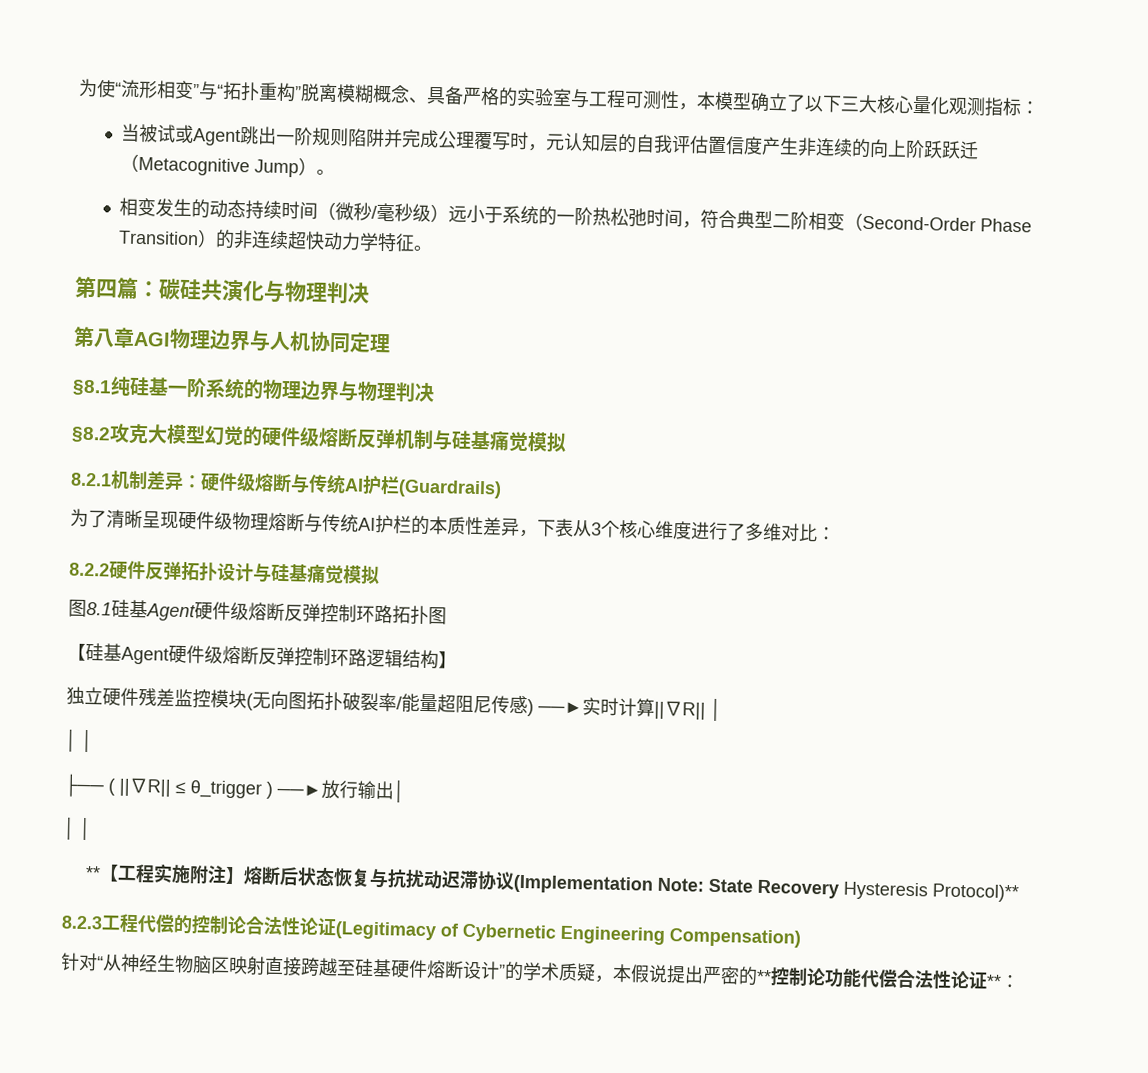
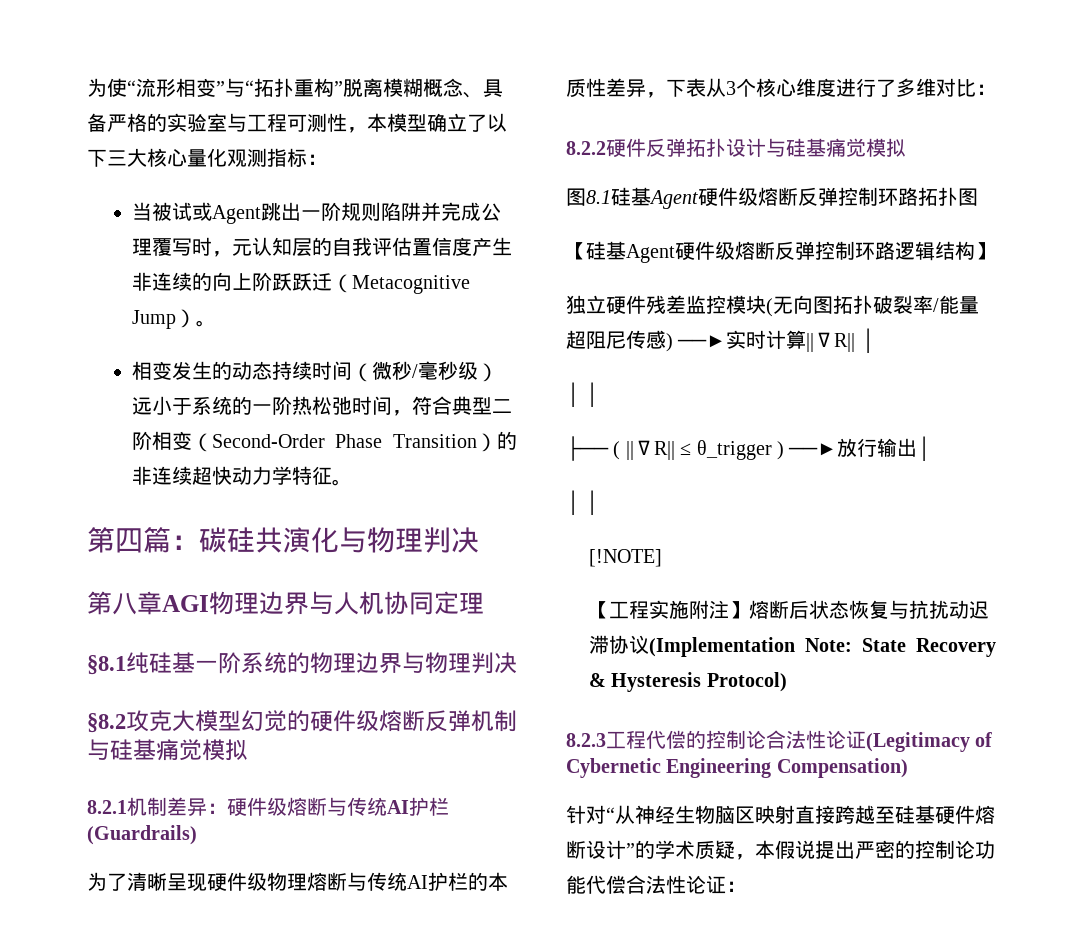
[85,866,102,880] ** -> [588,549,662,567] [!NOTE] //
[843,881,1020,903] Hysteresis Protocol)** -> [588,672,787,692] & Hysteresis Protocol)
[756,969,772,984] ** -> (915, 849) none
[986,974,1002,988] ** -> (726, 884) none

